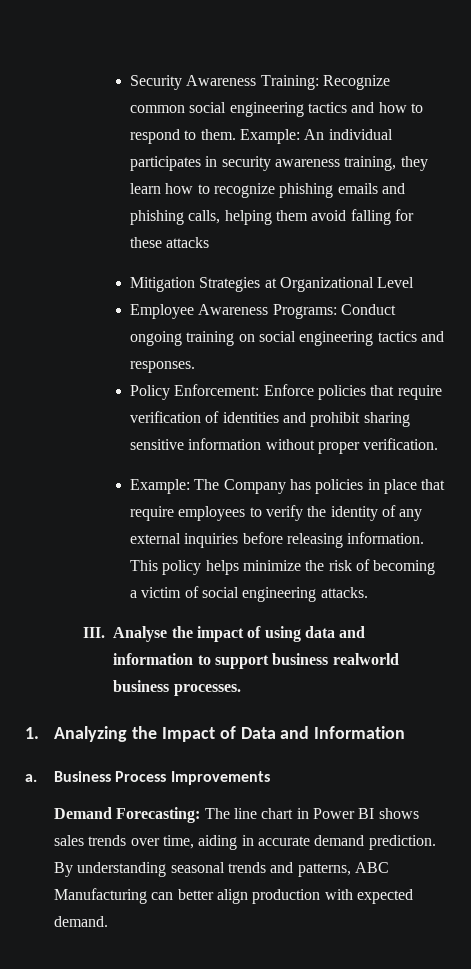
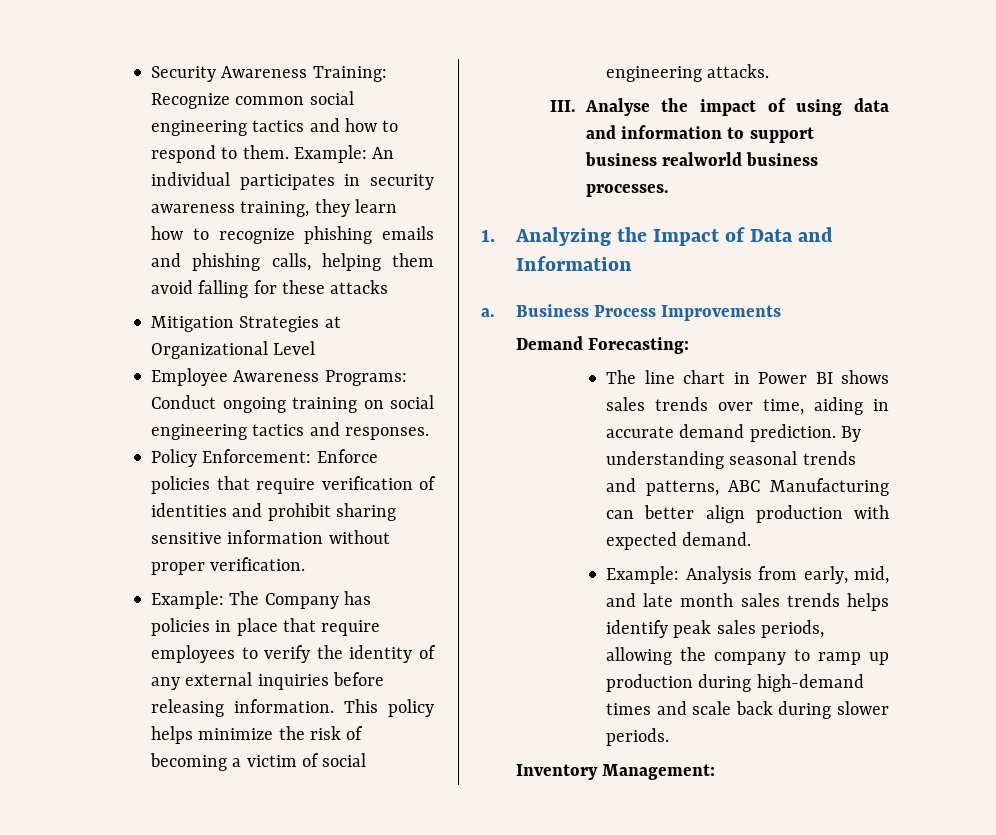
(201, 815) none -> (689, 345) //
(109, 921) none -> [606,566,889,584] [606,593,889,611] [606,620,824,638] [606,647,889,665] [606,674,864,692] [606,701,890,719] [606,728,670,746] [515,764,715,780] // Example: Analysis from early, mid, and late month sales trends helps identify peak sales periods, allowing the company to ramp up production during high-demand times and scale back during slower periods. // Inventory Management:

